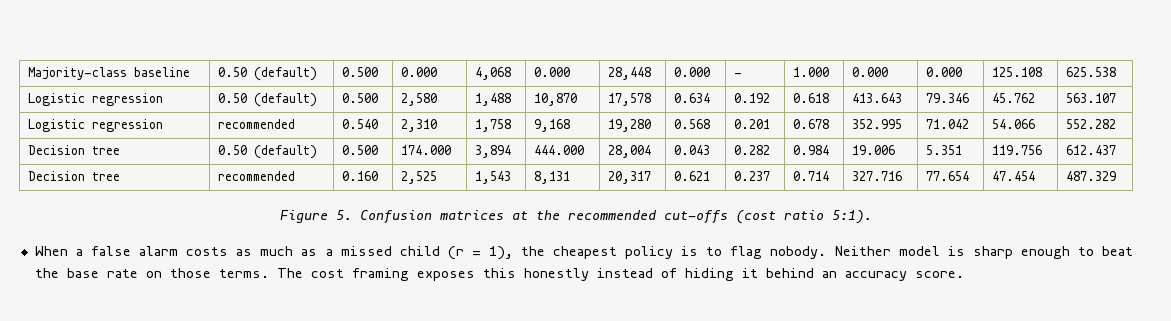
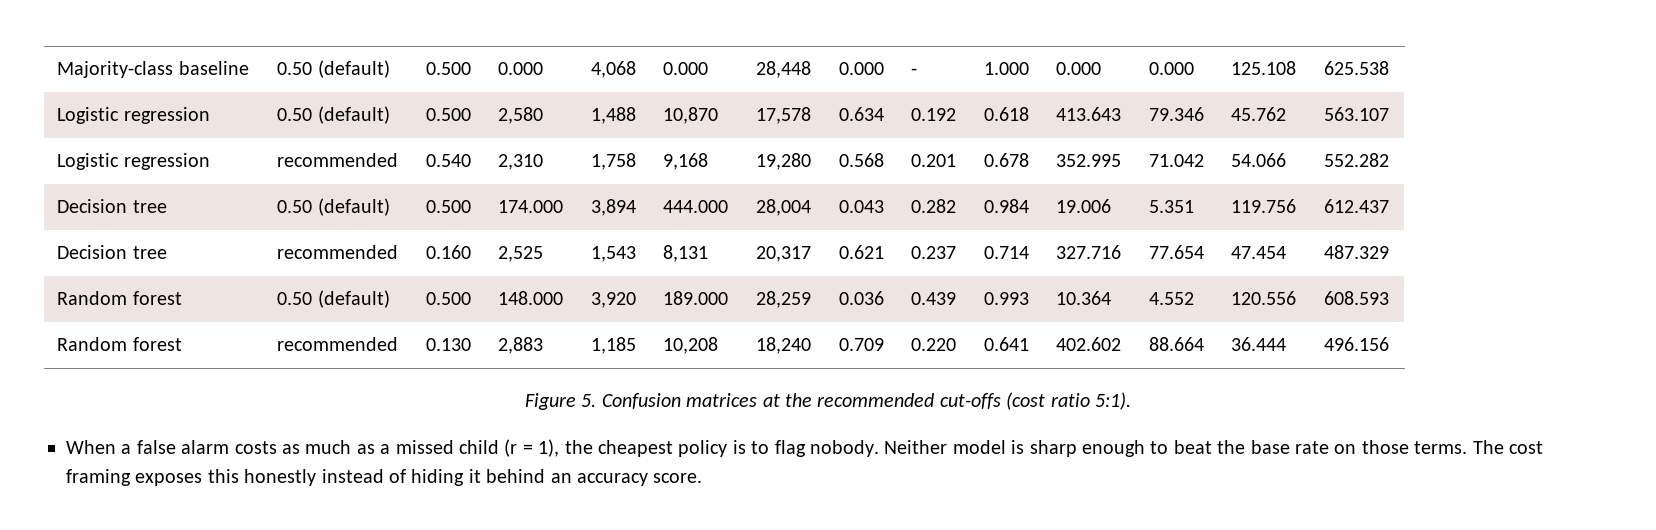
(1117, 176) none -> [57,291,182,305] [277,290,390,308] [426,292,472,305] [498,291,564,305] [591,292,637,308] [663,291,729,305] [756,291,812,308] [839,291,885,305] [911,292,957,305] [984,292,1030,305] [1056,291,1112,305] [1149,292,1195,305] [1231,291,1297,305] [1324,291,1390,305] [57,337,182,351] [277,337,399,351] [426,338,472,351] [498,337,544,354] [591,337,637,354] [663,337,719,354] [756,337,812,354] [839,338,885,351] [911,338,957,351] [984,337,1030,351] [1056,337,1122,351] [1149,337,1205,351] [1231,337,1287,351] [1324,337,1390,351] // Random forest | 0.50 (default) | 0.500 | 148.000 | 3,920 | 189.000 | 28,259 | 0.036 | 0.439 | 0.993 | 10.364 | 4.552 | 120.556 | 608.593 // Random forest | recommended | 0.130 | 2,883 | 1,185 | 10,208 | 18,240 | 0.709 | 0.220 | 0.641 | 402.602 | 88.664 | 36.444 | 496.156

